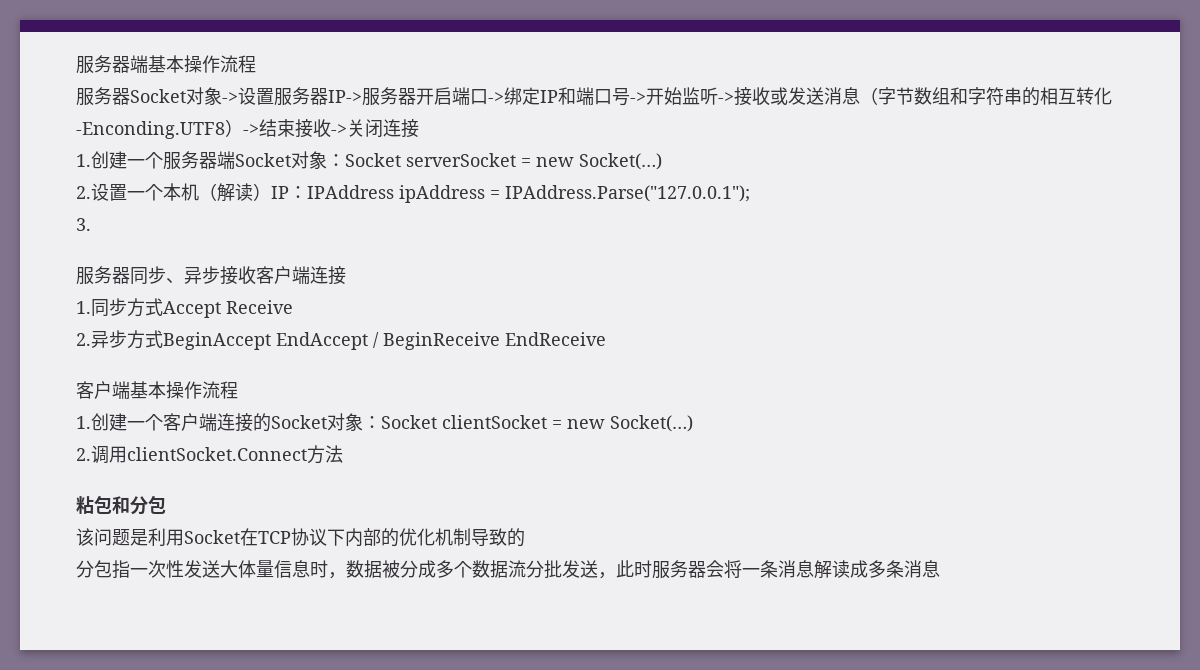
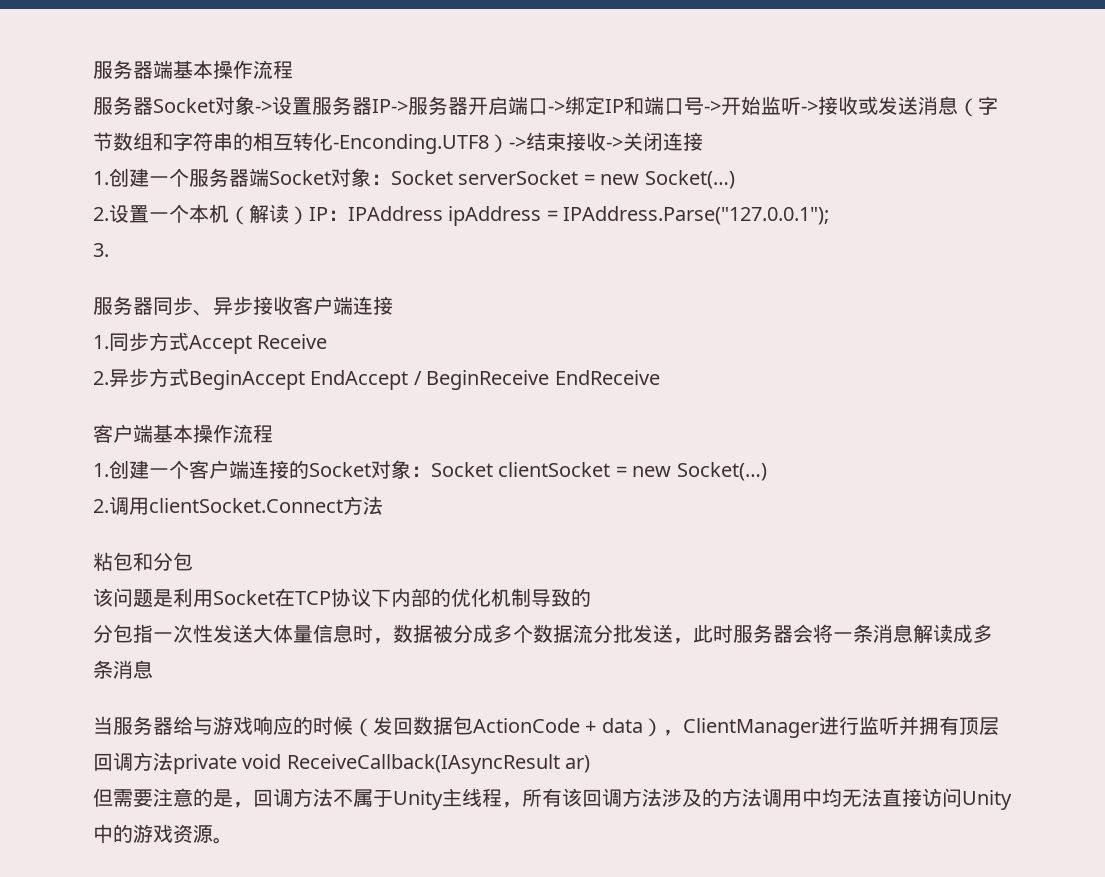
(940, 569) none -> [93,716,999,738] [93,752,591,774] [93,788,1012,810] [93,824,233,844] // 当服务器给与游戏响应的时候（发回数据包ActionCode + data），ClientManager进行监听并拥有顶层回调方法private void ReceiveCallback(IAsyncResult ar) // 但需要注意的是，回调方法不属于Unity主线程，所有该回调方法涉及的方法调用中均无法直接访问Unity中的游戏资源。

